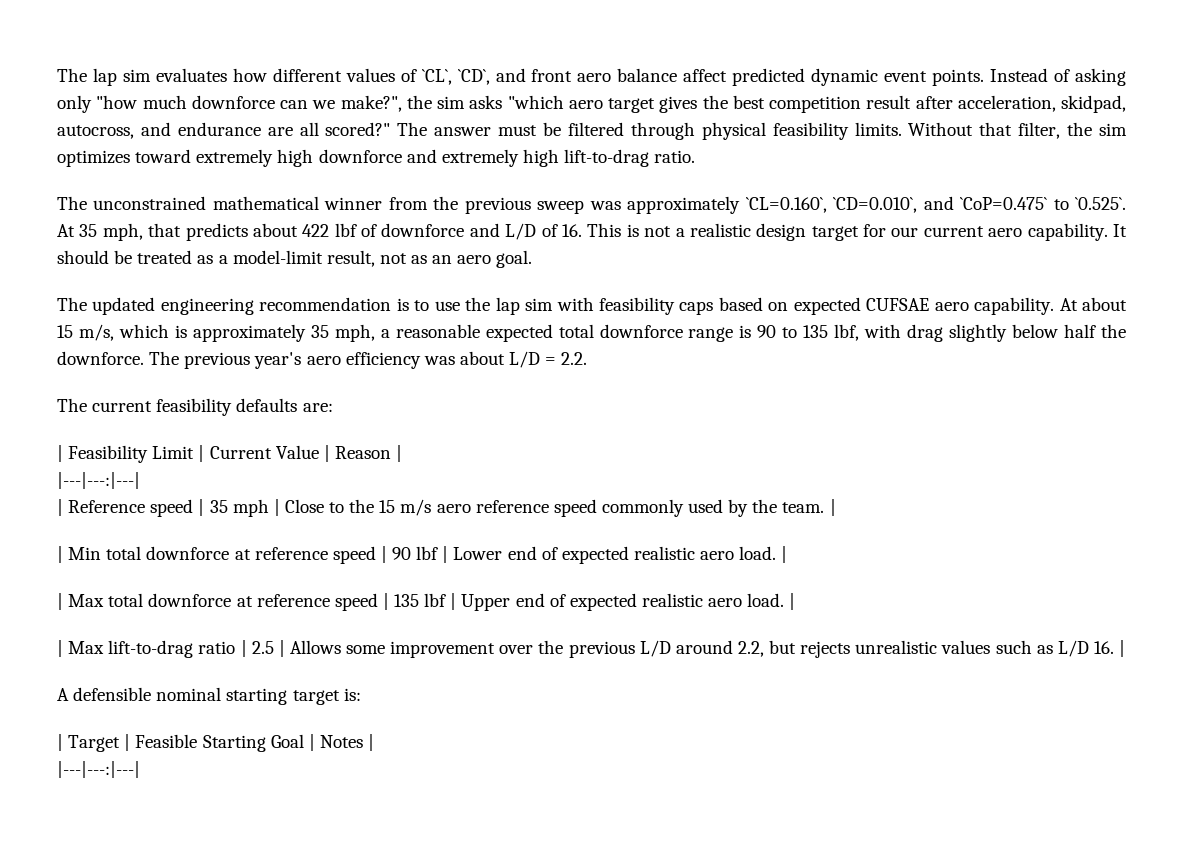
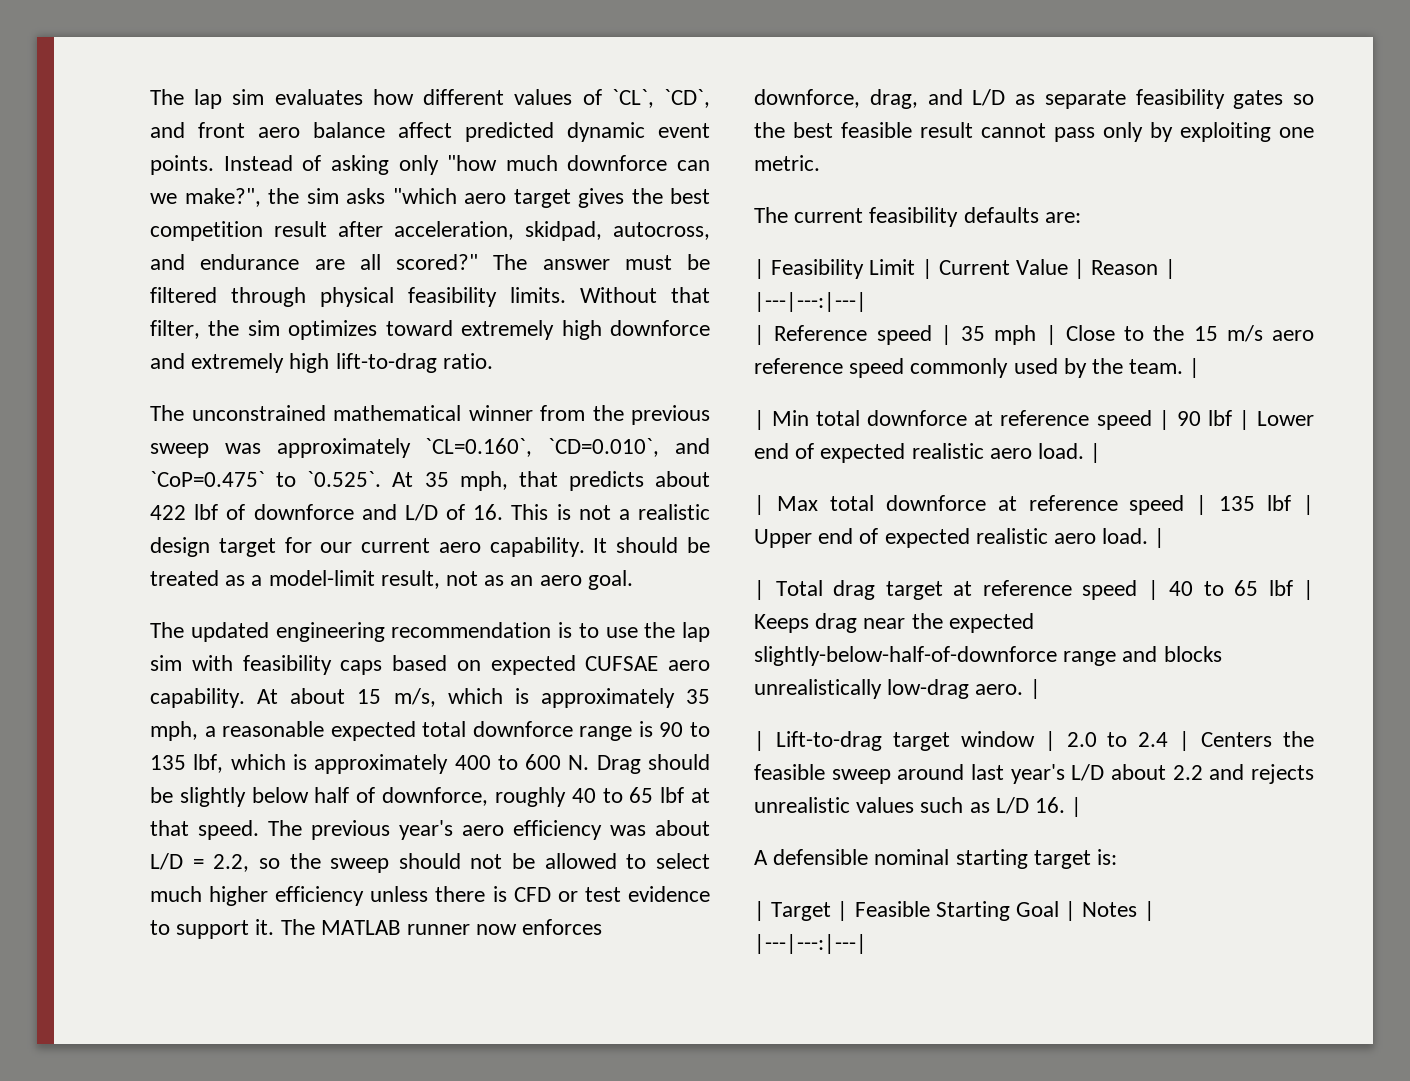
[864,324,1126,342] [57,351,144,365] with drag slightly below half the downforce. -> [230,754,711,774] [150,787,710,807] [150,820,259,840] which is approximately 400 to 600 N. Drag should be slightly below half of downforce, roughly 40 to 65 lbf at that speed.
[561,352,588,365] 2.2. -> [213,853,710,873] [150,886,710,906] [150,919,603,939] [754,89,1314,109] [754,122,1314,142] [754,155,820,171] 2.2, so the sweep should not be allowed to select much higher efficiency unless there is CFD or test evidence to support it. The MATLAB runner now enforces downforce, drag, and L/D as separate feasibility gates so the best feasible result cannot pass only by exploiting one metric.
[68,640,797,658] Max lift-to-drag ratio | 2.5 | Allows some improvement over the previous L/D around 2.2, but -> [775,580,1314,600] [754,613,1034,633] [754,646,1222,666] [754,679,1041,699] [754,731,1314,751] [754,764,1245,784] Total drag target at reference speed | 40 to 65 lbf | Keeps drag near the expected slightly-below-half-of-downforce range and blocks unrealistically low-drag aero. | // | Lift-to-drag target window | 2.0 to 2.4 | Centers the feasible sweep around last year's L/D about 2.2 and

